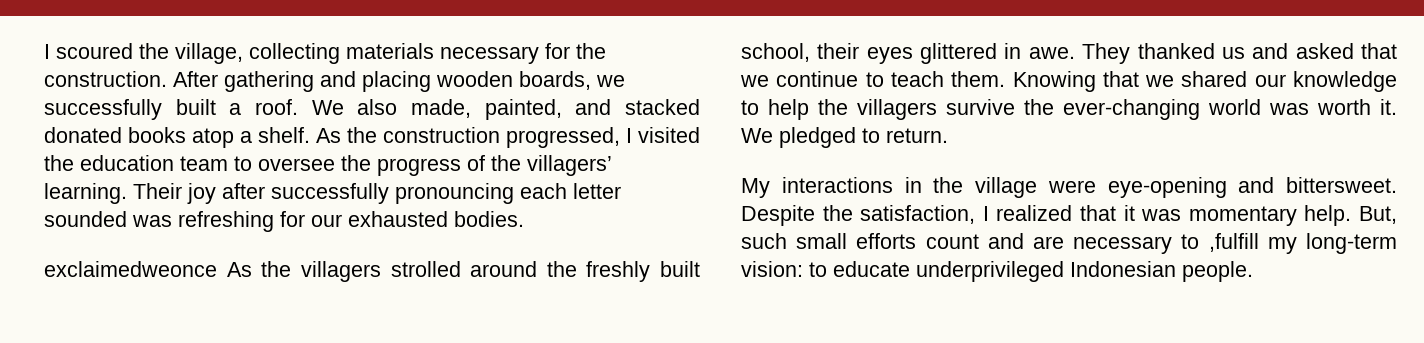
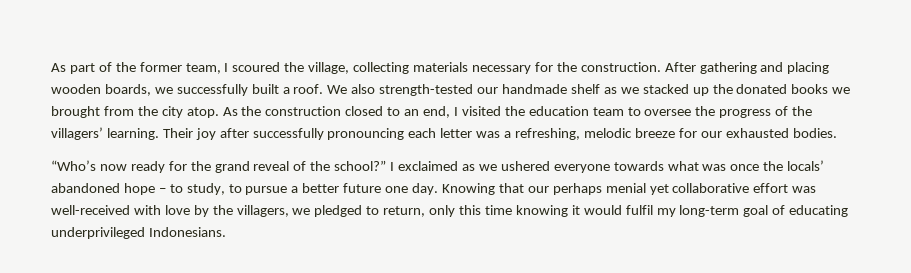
(44, 51) none -> [51,62,221,74] As part of the former team,
[411,99,700,120] [44,127,620,148] made, painted, and stacked donated books atop a shelf. As the construction progressed, -> [379,84,851,96] [51,106,451,118] strength-tested our handmade shelf as we stacked up the donated books we brought from the city atop. As the construction closed to an end,
[44,211,274,232] sounded was refreshing -> [476,128,675,140] was a refreshing, melodic breeze
[44,261,700,282] [741,43,1397,64] [740,71,1397,92] [741,99,1397,120] [741,127,948,148] [741,177,1397,198] [741,205,1397,226] [741,233,1397,254] [741,261,1253,282] exclaimedweonce As the villagers strolled around the freshly built school, their eyes glittered in awe. They thanked us and asked that we continue to teach them. Knowing that we shared our knowledge to help the villagers survive the ever-changing world was worth it. We pledged to return. // My interactions in the village were eye-opening and bittersweet. Despite the satisfaction, I realized that it was momentary help. But, such small efforts count and are necessary to ,fulfill my long-term vision: to educate underprivileged Indonesian people. -> [51,160,825,173] [51,183,817,195] [51,205,849,217] [51,227,226,239] “Who’s now ready for the grand reveal of the school?” I exclaimed as we ushered everyone towards what was once the locals’ abandoned hope – to study, to pursue a better future one day. Knowing that our perhaps menial yet collaborative effort was well-received with love by the villagers, we pledged to return, only this time knowing it would fulfil my long-term goal of educating underprivileged Indonesians.

